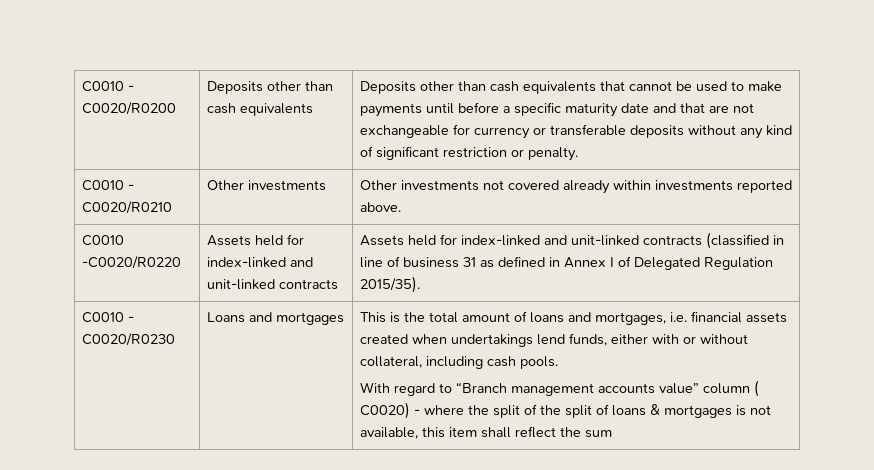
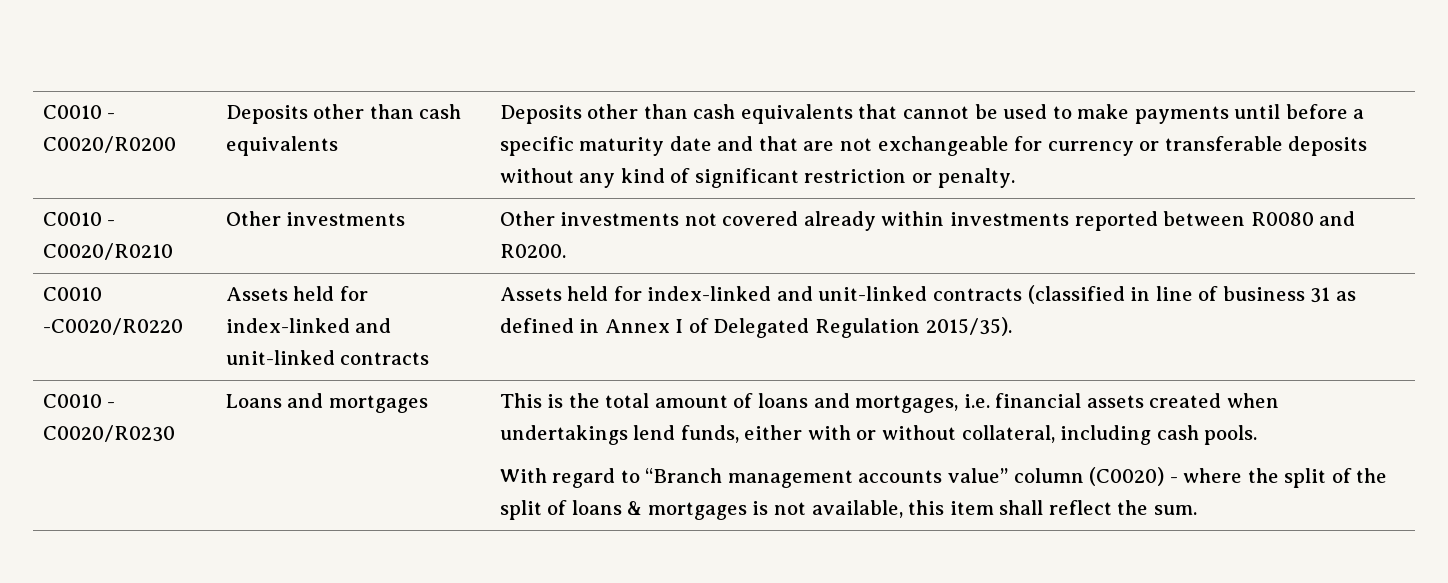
[359,202,401,212] above. -> [1163,211,1356,226] [499,244,566,258] between R0080 and R0200.
[753,380,759,397] [359,402,410,419] ( C0020) -> [1089,467,1165,486] (C0020)
[584,430,612,438] sum -> [1153,505,1197,515] sum.

